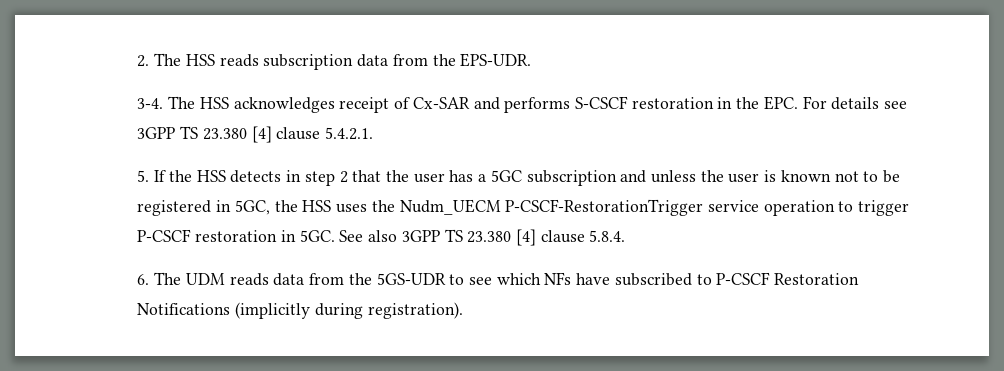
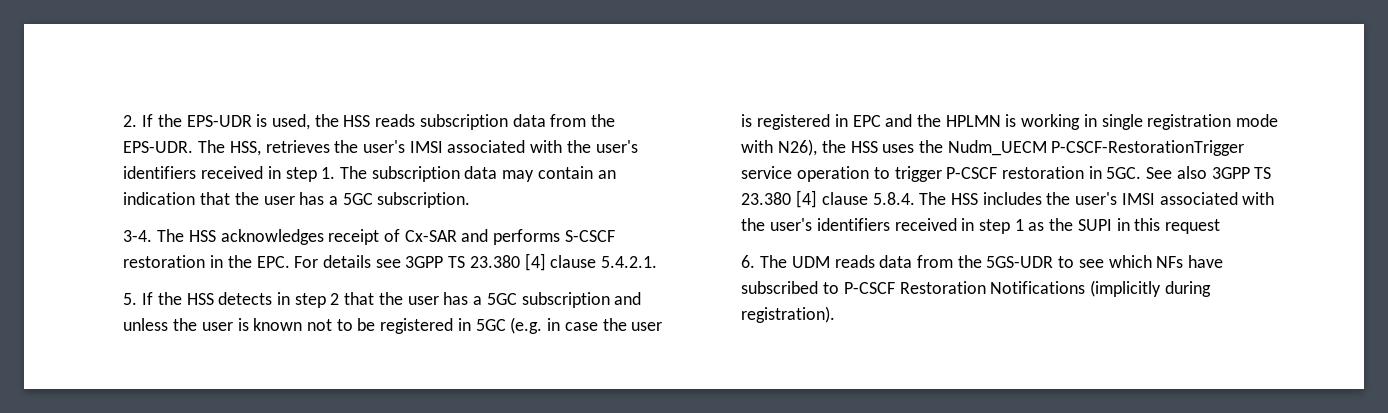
[154,53,182,66] The -> [142,114,339,130] If the EPS-UDR is used, the
(532, 60) none -> [198,140,638,156] [123,166,616,182] [123,192,471,208] The HSS, retrieves the user's IMSI associated with the user's identifiers received in step 1. The subscription data may contain an indication that the user has a 5GC subscription.
[234,200,270,215] 5GC, -> [475,317,663,334] [741,114,1279,130] [741,139,818,156] 5GC (e.g. in case the user is registered in EPC and the HPLMN is working in single registration mode with N26),
(626, 236) none -> [919,192,1275,205] [741,218,1221,234] The HSS includes the user's IMSI associated with the user's identifiers received in step 1 as the SUPI in this request

